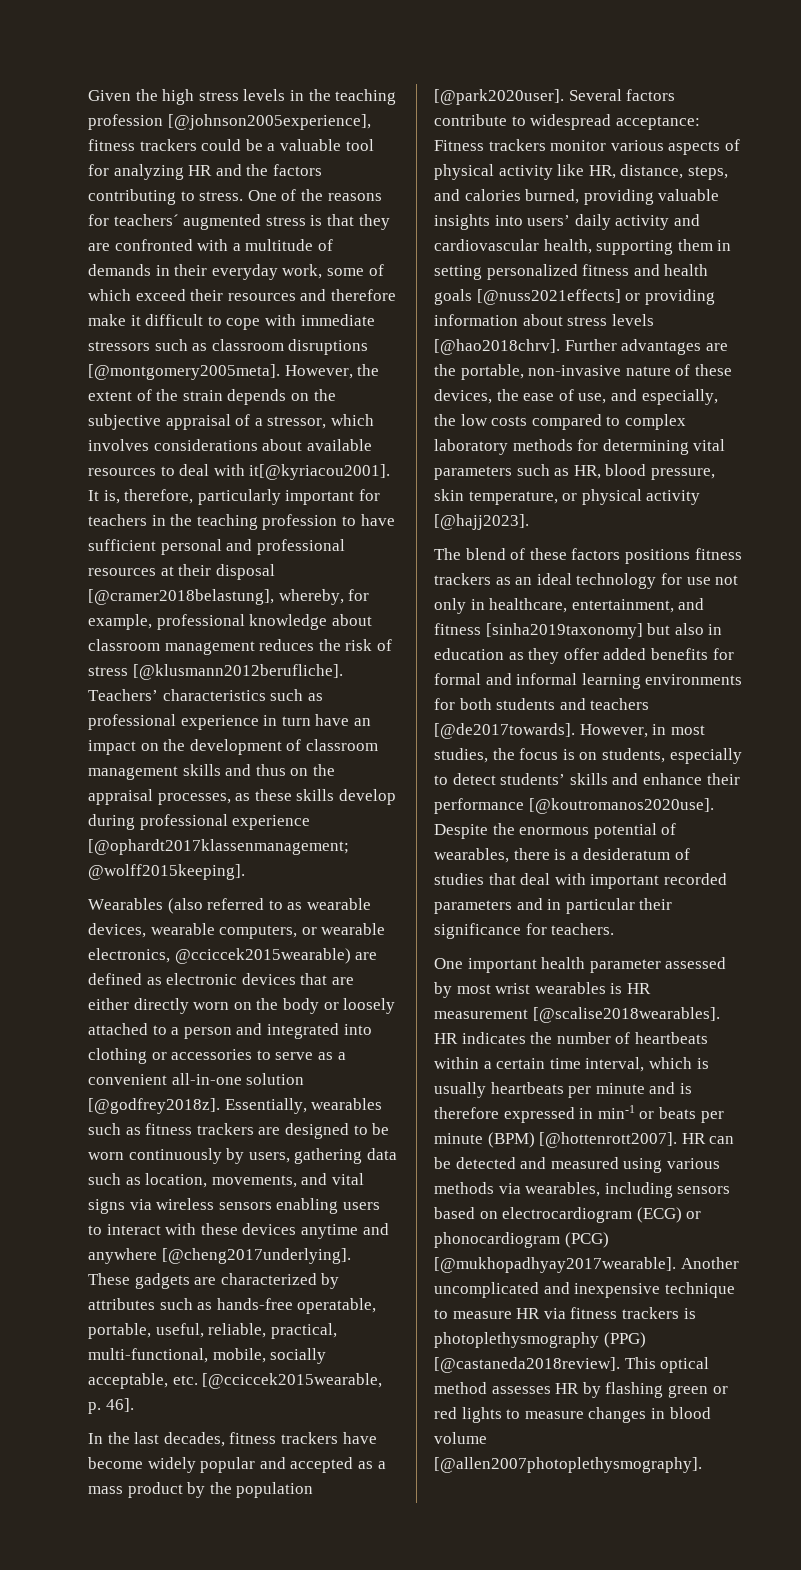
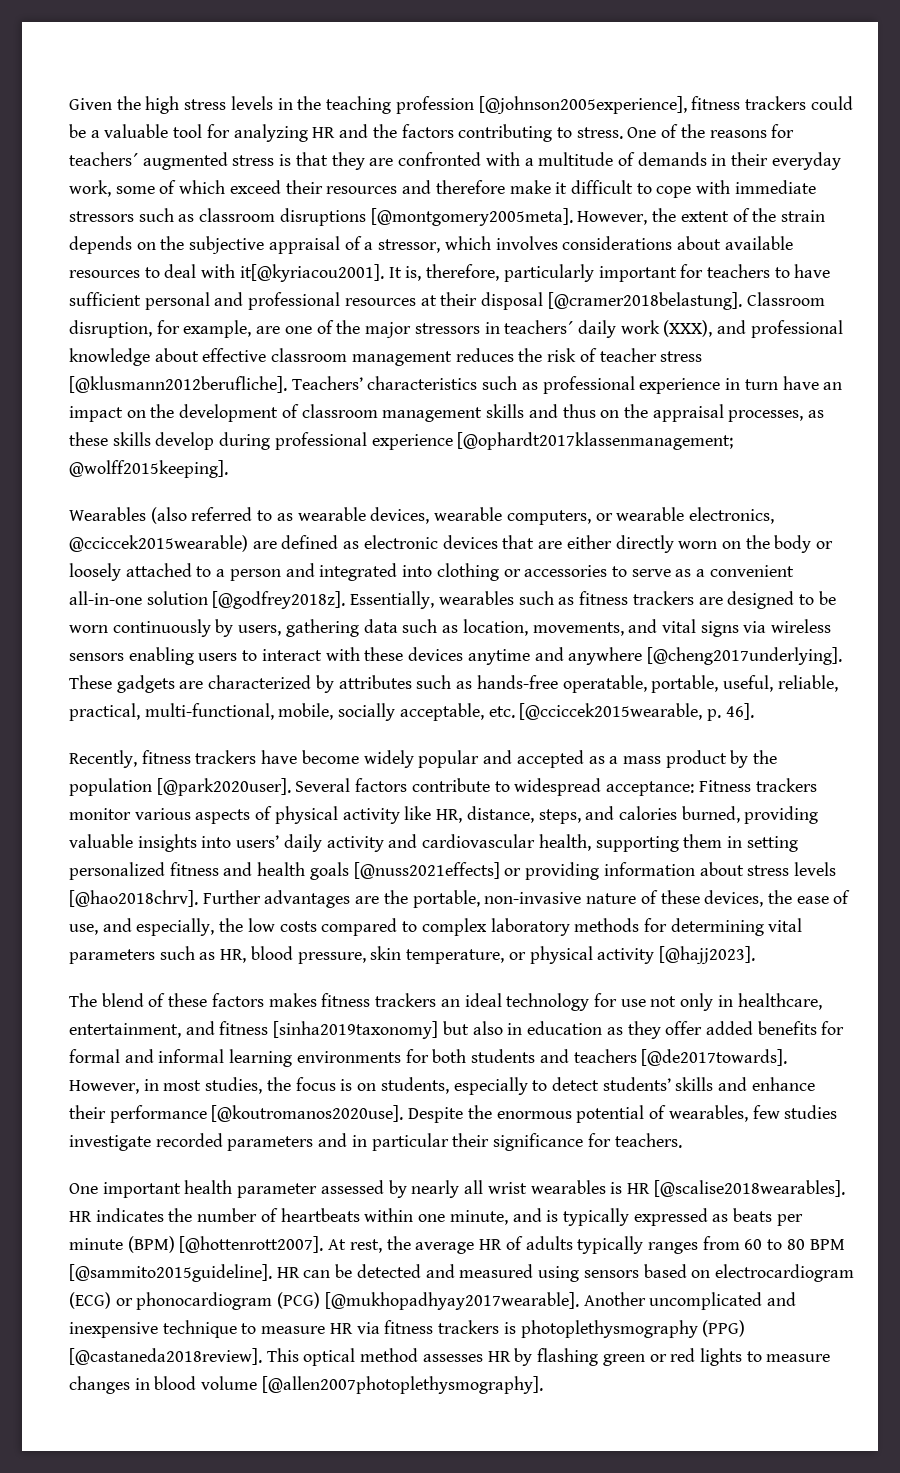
[151,514,338,530] in the teaching profession -> (770, 271) none
[88,589,370,605] [88,614,152,630] [@cramer2018belastung], whereby, for example, -> [547,292,825,310] [69,320,747,338] [@cramer2018belastung]. Classroom disruption, for example, are one of the major stressors in teachers´ daily work (XXX), and
(372, 620) none -> [202,348,267,362] effective
(392, 645) none -> [599,348,657,362] teacher
[88,1432,225,1447] In the last decades, -> [69,750,137,768] Recently,
[624,548,742,564] [434,573,511,585] positions fitness trackers as -> [268,993,437,1007] makes fitness trackers
[513,848,690,860] [434,873,660,889] there is a desideratum of studies that deal with important -> [752,1105,838,1119] [69,1135,151,1151] few studies investigate
[456,984,491,994] most -> [411,1180,484,1198] nearly all
[434,1009,528,1019] measurement -> (650, 1188) none
[483,1057,709,1072] [434,1082,692,1098] [434,1105,655,1123] a certain time interval, which is usually heartbeats per minute and is therefore expressed in min-1 or -> [418,1208,729,1226] one minute, and is typically expressed as
(678, 1140) none -> [328,1236,845,1254] [69,1264,272,1282] At rest, the average HR of adults typically ranges from 60 to 80 BPM [@sammito2015guideline].
[666,1158,720,1169] [434,1182,673,1198] various methods via wearables, including -> (580, 1274) none

